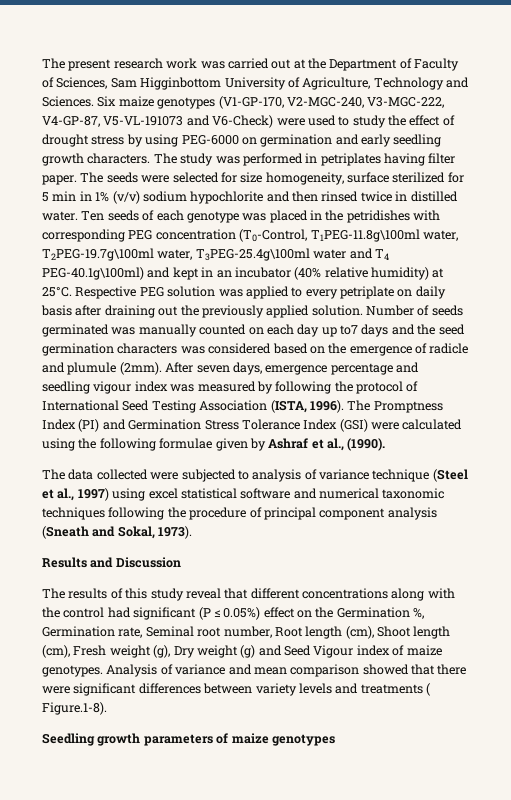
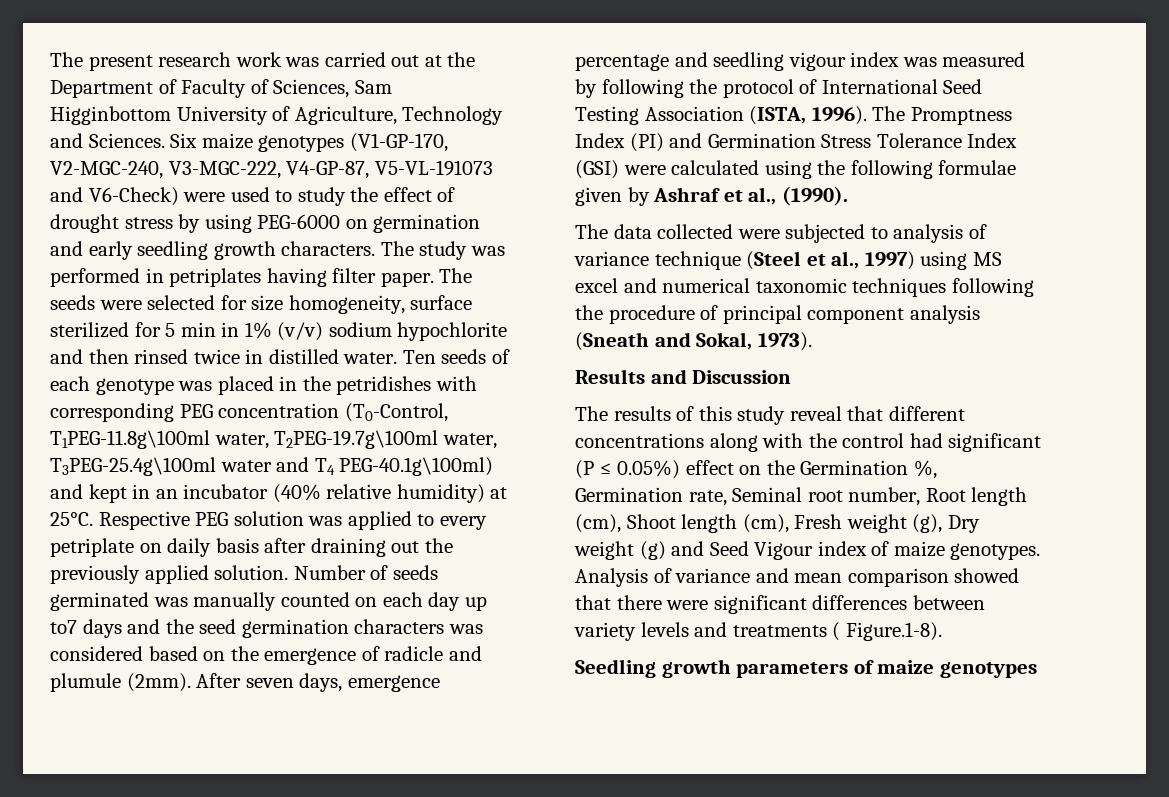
[148,488,291,499] excel statistical software -> [972,252,1002,266] [575,278,618,293] MS excel

